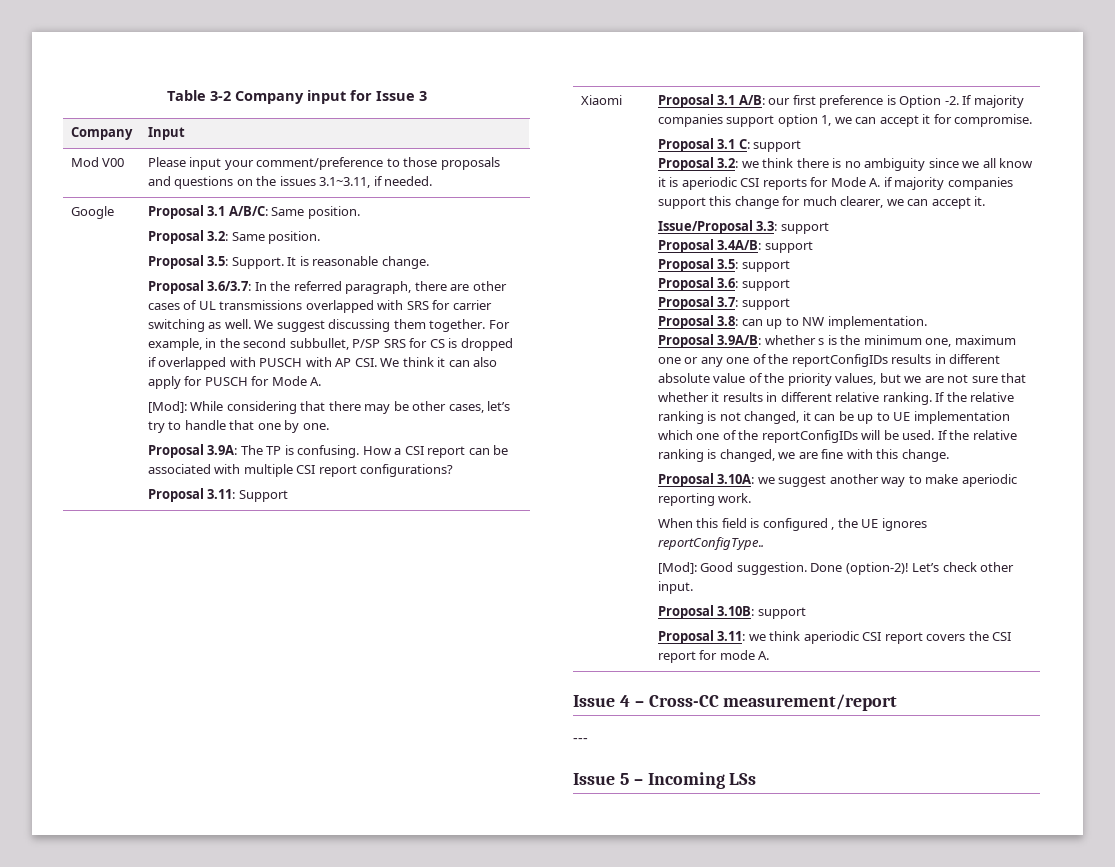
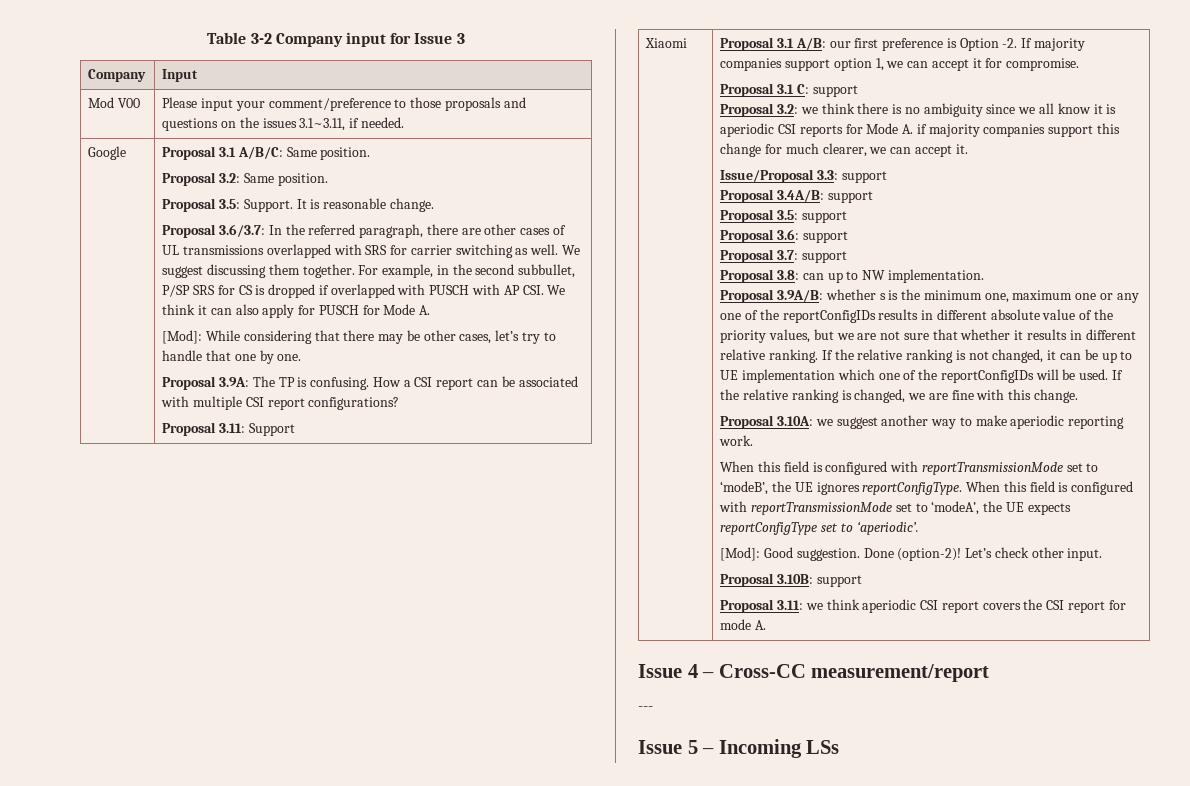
[831,518,927,531] [657,537,764,550] , the UE ignores reportConfigType.. -> [890,461,1099,475] [720,481,1134,495] [719,501,1071,515] [720,521,919,535] with reportTransmissionMode set to ‘modeB’, the UE ignores reportConfigType. When this field is configured with reportTransmissionMode set to ‘modeA’, the UE expects reportConfigType set to ‘aperiodic’.

